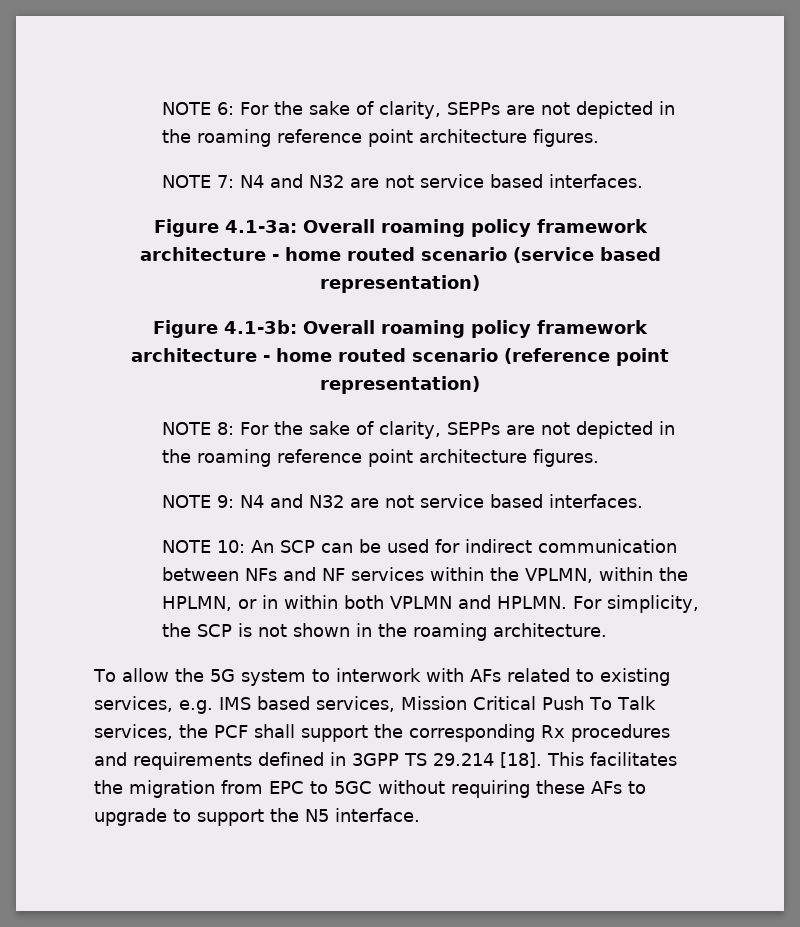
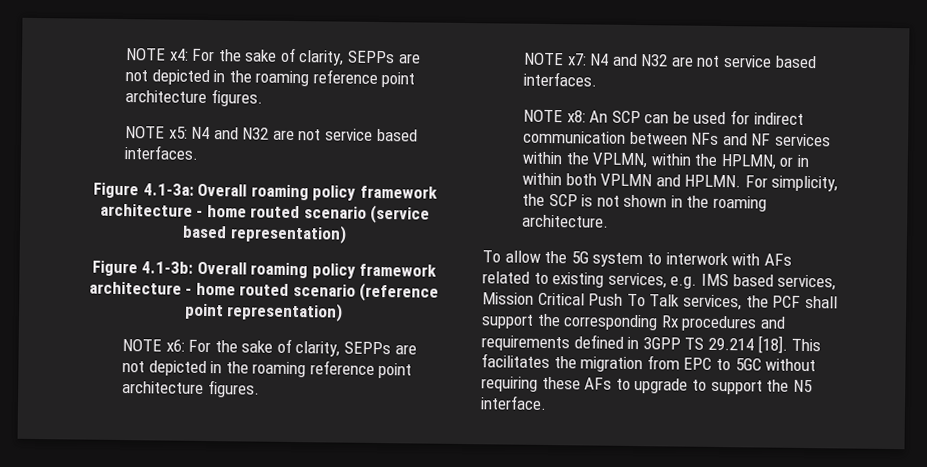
[162,102,235,115] NOTE 6: -> [125,48,189,61] NOTE x4:
[217,175,235,188] 7: -> [168,126,188,139] x5:
[217,422,235,435] 8: -> [165,339,185,352] x6:
[217,495,235,508] 9: -> [566,53,587,66] x7:
[217,540,246,553] 10: -> [566,110,586,123] x8:

